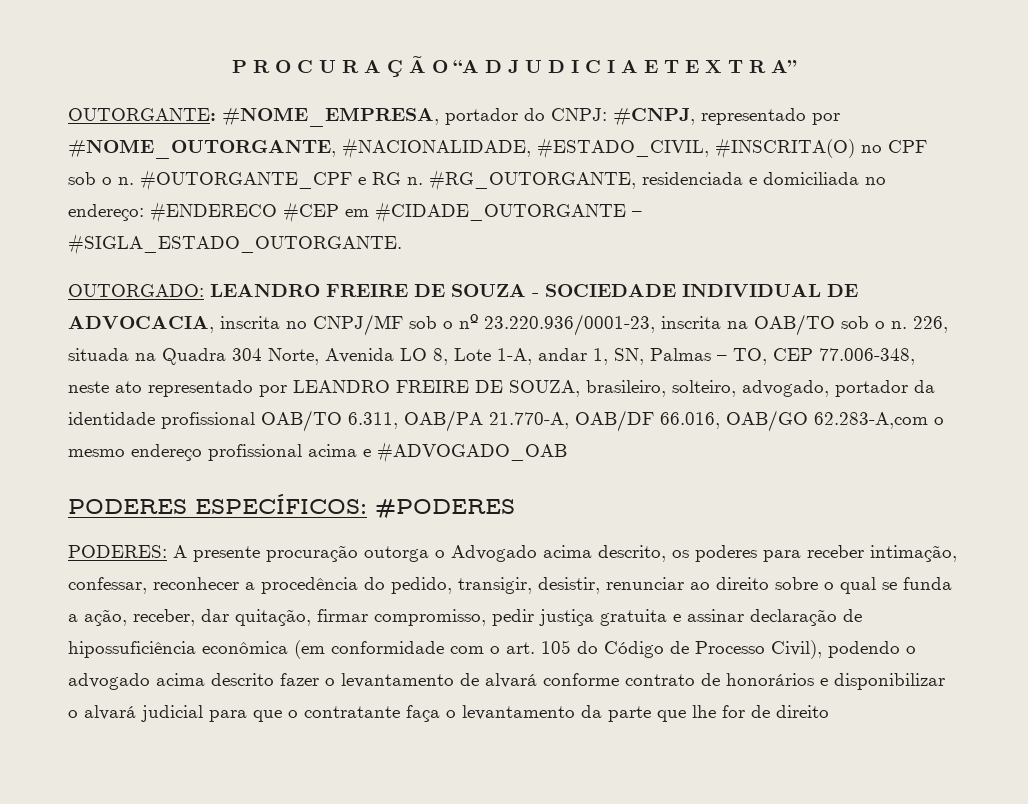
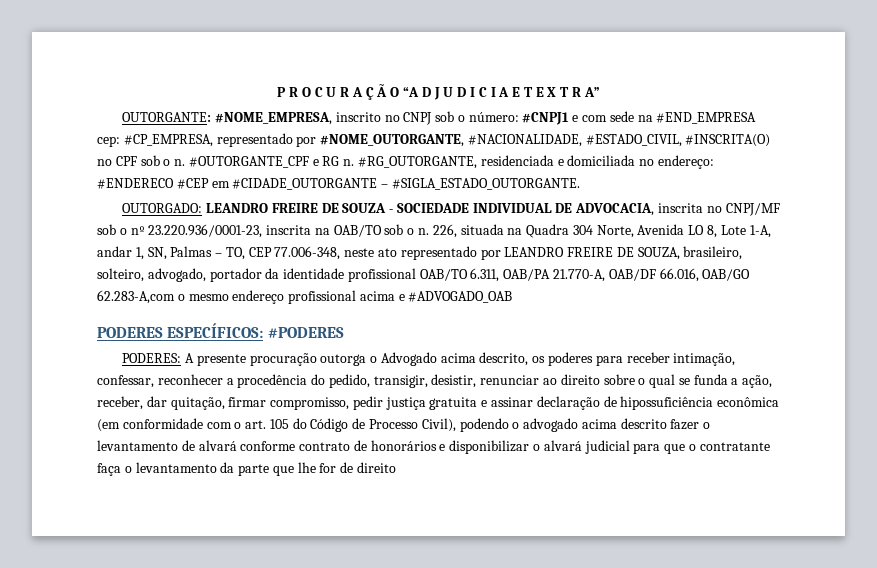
[445,108,695,126] portador do CNPJ: #CNPJ, -> [335,111,757,125] [97,134,213,147] inscrito no CNPJ sob o número: #CNPJ1 e com sede na #END_EMPRESA cep: #CP_EMPRESA,

